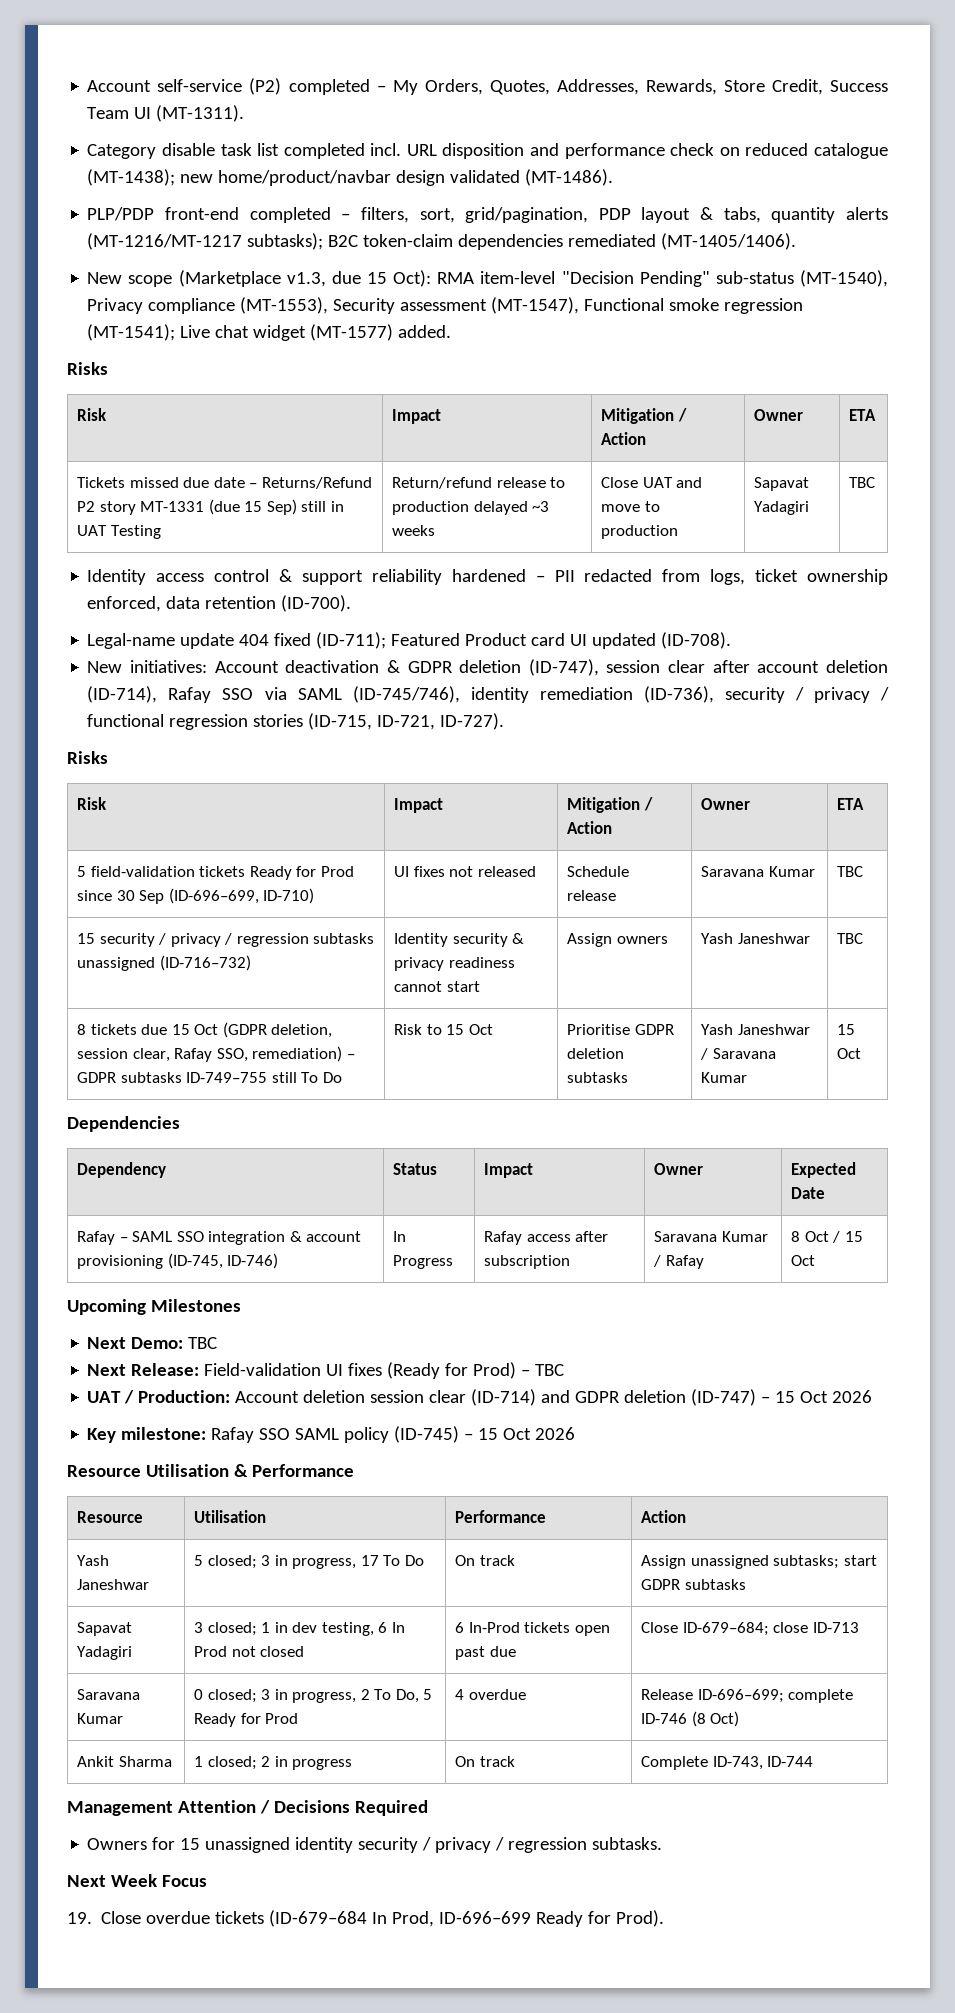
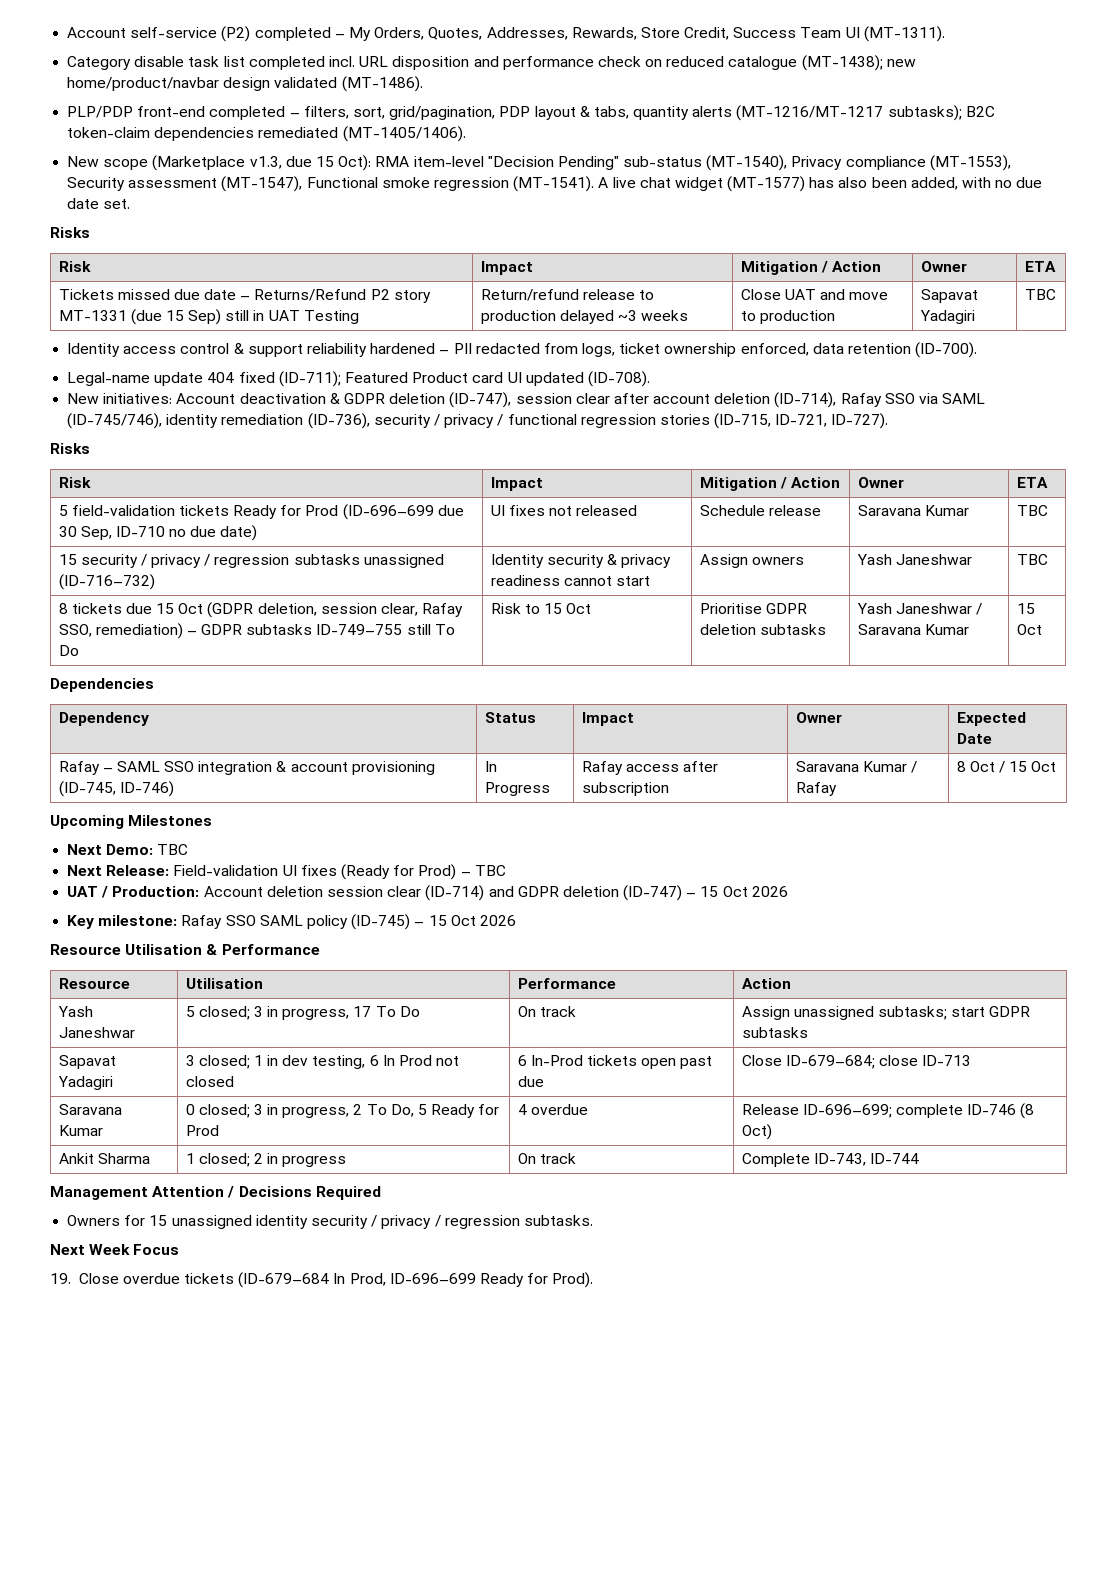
[87,324,452,341] (MT-1541); Live chat widget (MT-1577) added. -> [513,176,1043,192] [67,198,131,209] (MT-1541). A live chat widget (MT-1577) has also been added, with no due date set.
[77,888,315,904] since 30 Sep (ID-696–699, ID-710) -> [342,504,464,520] [58,525,258,541] (ID-696–699 due 30 Sep, ID-710 no due date)

